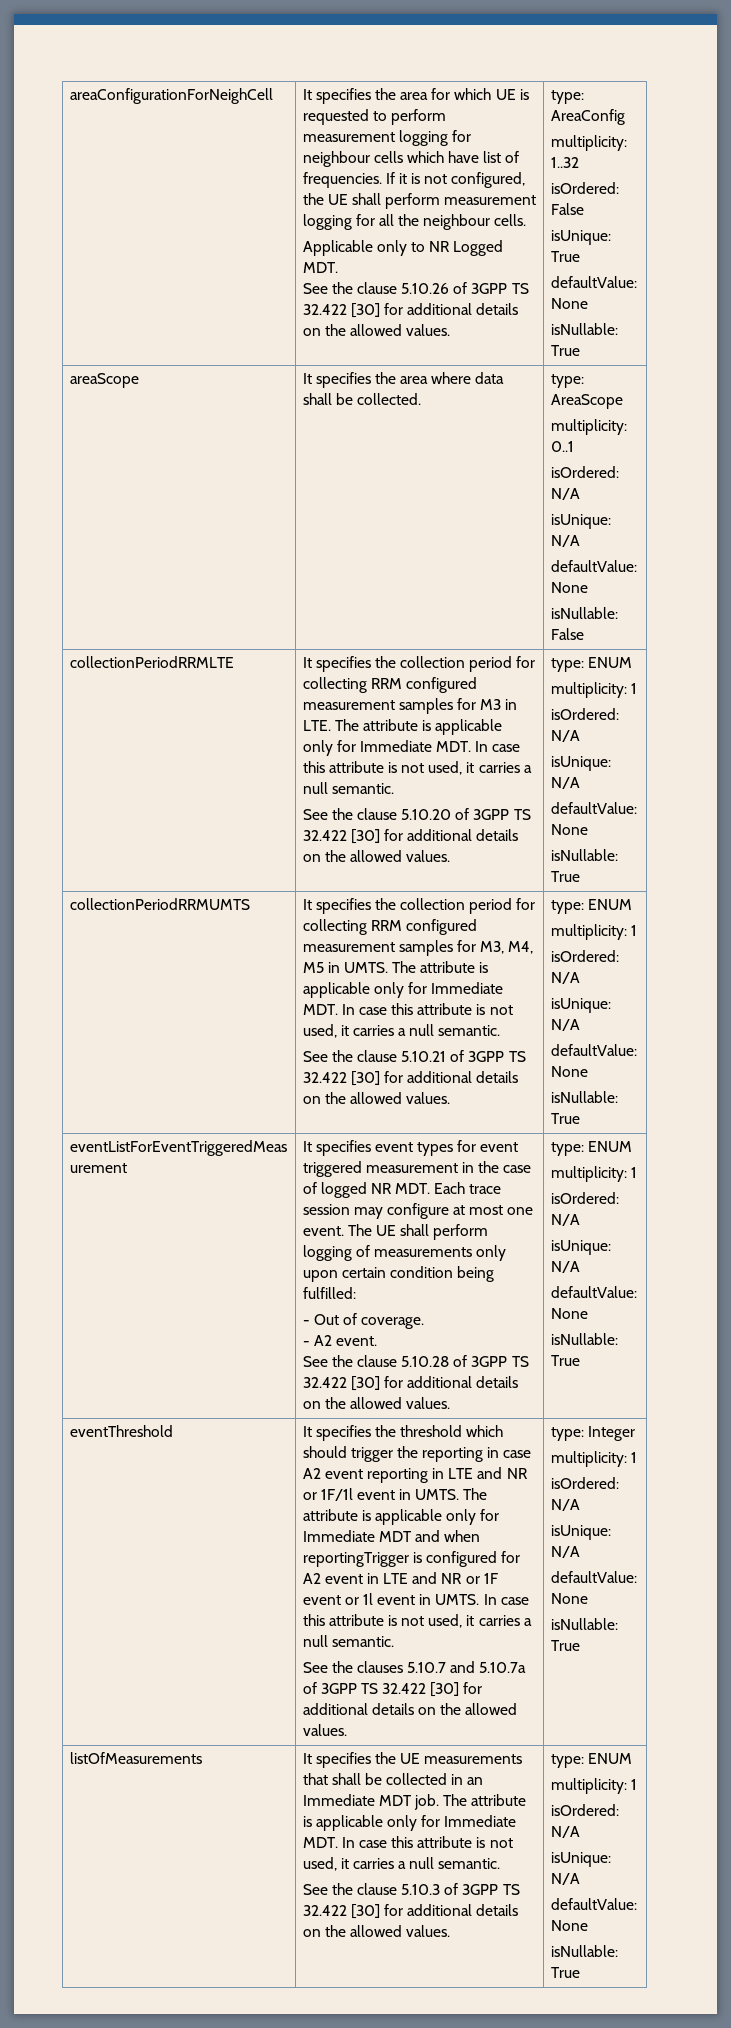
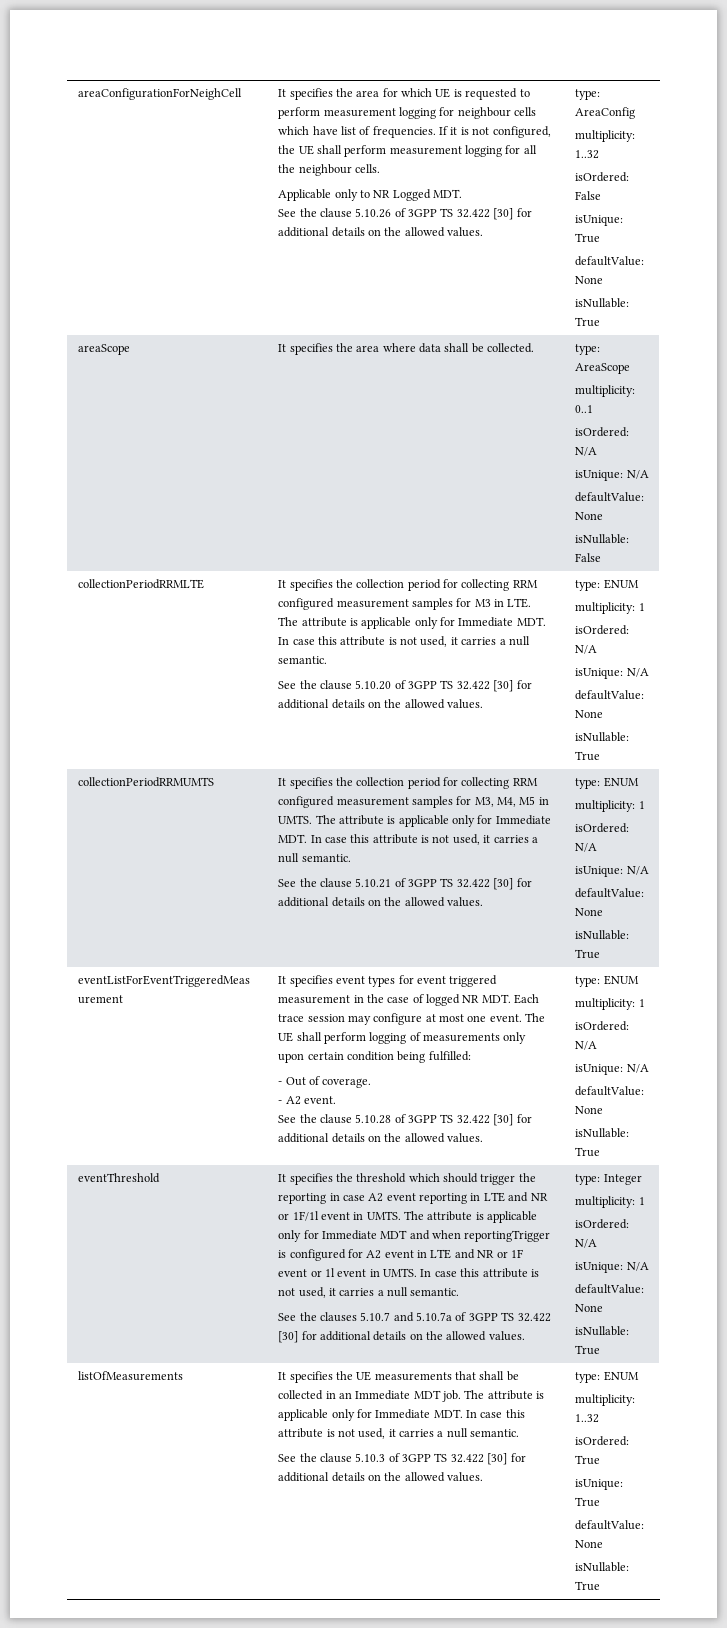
[630,1779,637,1790] [550,1804,619,1816] [550,1826,580,1838] [550,1852,611,1867] [550,1873,580,1885] 1 // isOrdered: N/A // isUnique: N/A -> [575,1414,600,1423] [575,1436,630,1446] [575,1455,601,1465] [575,1479,624,1490] [575,1497,601,1507] 1..32 // isOrdered: True // isUnique: True

